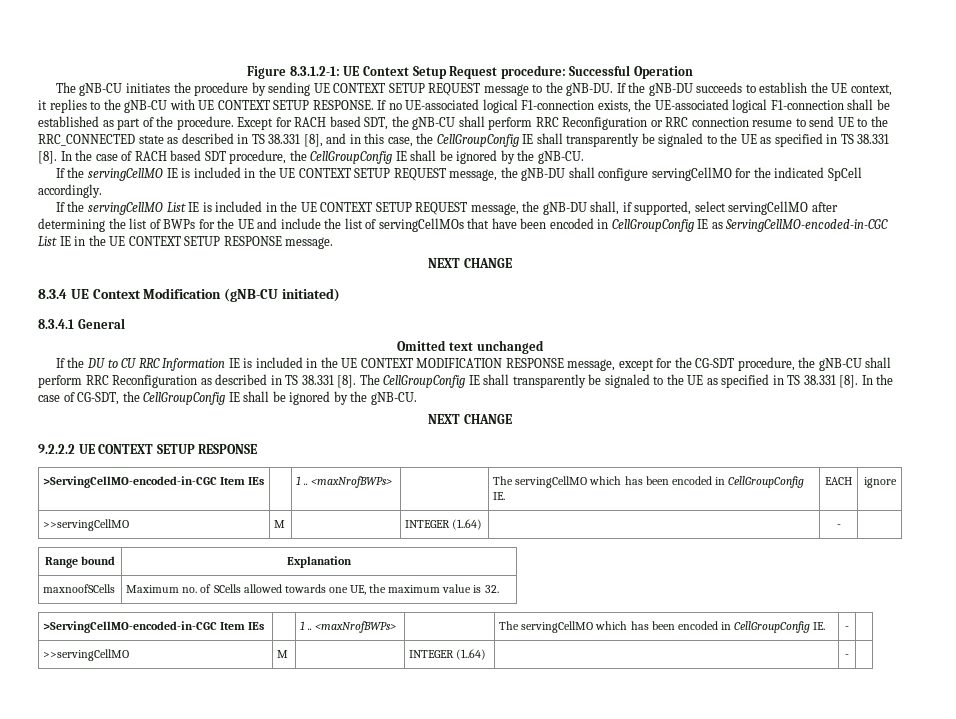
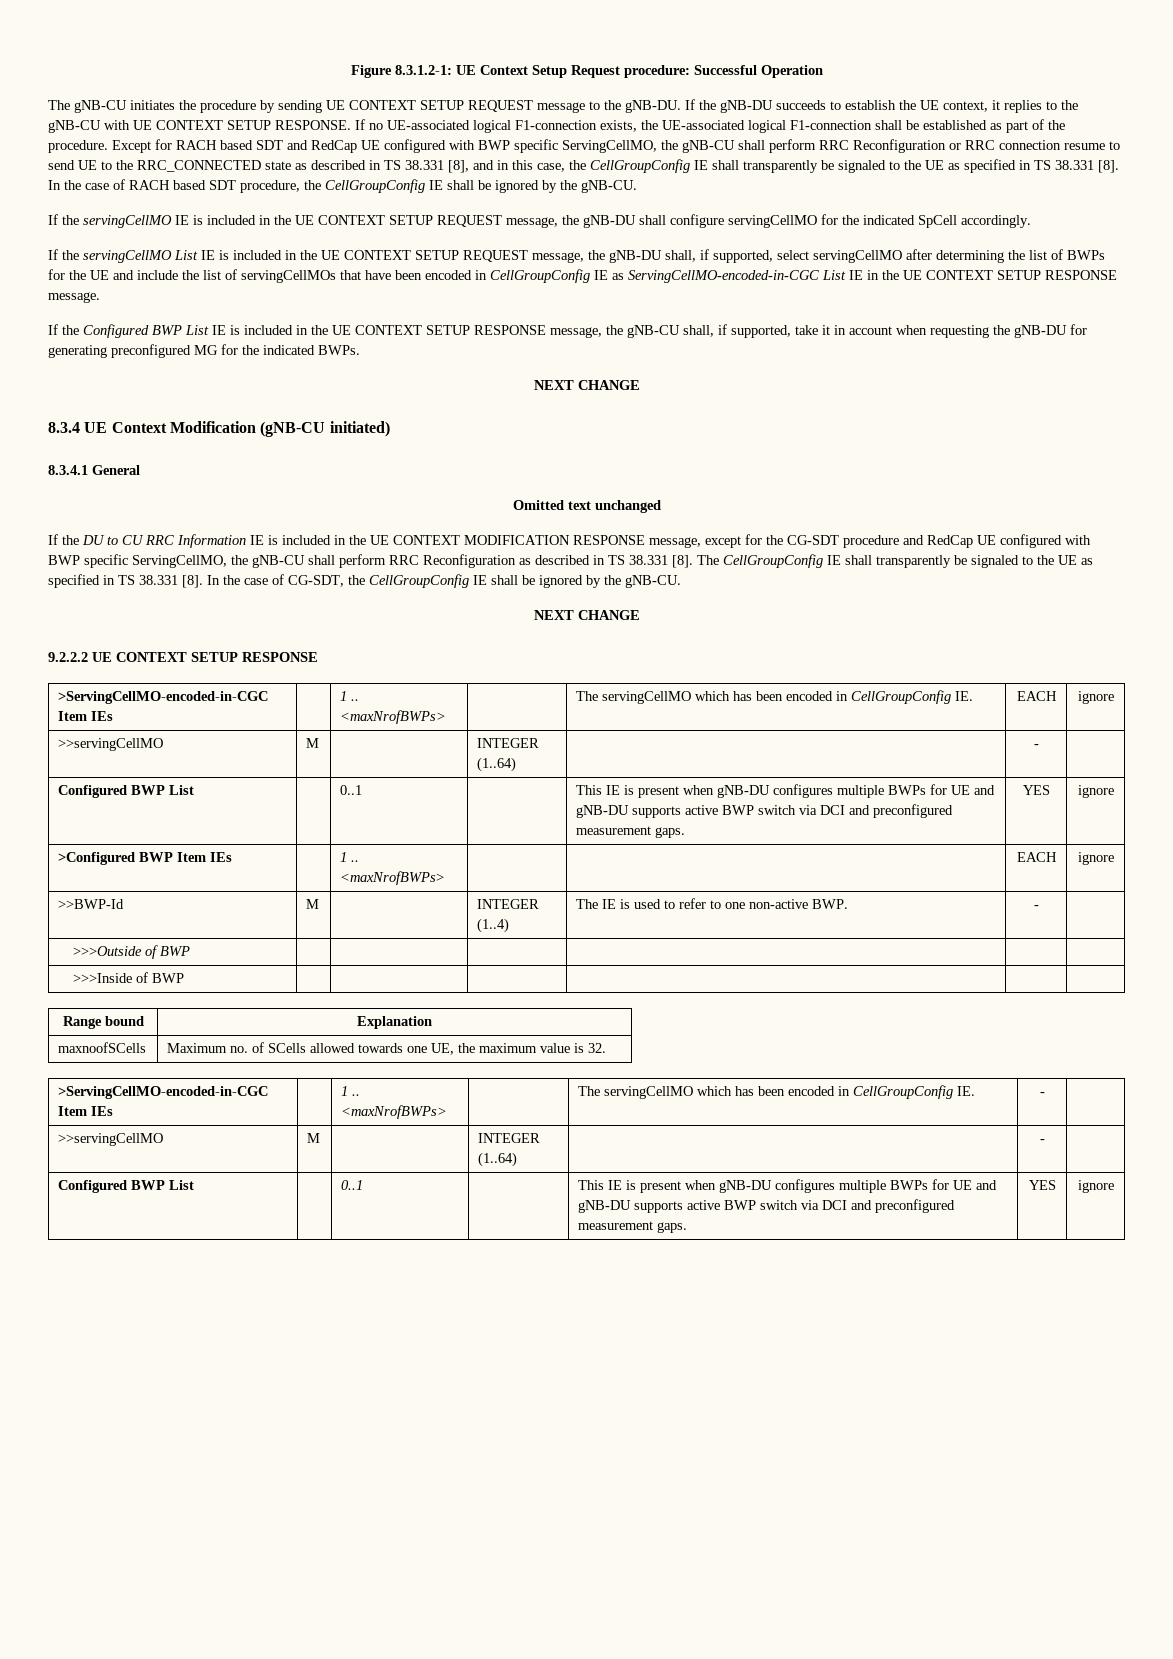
[364,117,389,130] SDT, -> [256,139,657,153] SDT and RedCap UE configured with BWP specific ServingCellMO,
(334, 243) none -> [48,324,1087,338] [48,344,360,358] // If the Configured BWP List IE is included in the UE CONTEXT SETUP RESPONSE message, the gNB-CU shall, if supported, take it in account when requesting the gNB-DU for generating preconfigured MG for the indicated BWPs.
[737,357,795,371] procedure, -> [843,534,1091,548] [48,554,227,568] procedure and RedCap UE configured with BWP specific ServingCellMO,
(841, 526) none -> [58,785,195,798] [340,785,363,795] [576,784,996,798] [576,804,954,818] [576,826,686,838] [1022,785,1050,795] [1077,785,1114,798] [58,852,233,865] [340,852,360,862] [340,871,445,885] [1016,852,1057,862] [1077,852,1114,865] [58,899,125,909] [306,899,320,909] [477,899,540,909] [477,918,510,933] [576,898,849,909] [1033,905,1039,909] [73,945,191,959] [73,972,185,983] // Configured BWP List | | 0..1 | | This IE is present when gNB-DU configures multiple BWPs for UE and gNB-DU supports active BWP switch via DCI and preconfigured measurement gaps. | YES | ignore // >Configured BWP Item IEs | | 1 .. <maxNrofBWPs> | | | EACH | ignore // >>BWP-Id | M | | INTEGER (1..4) | The IE is used to refer to one non-active BWP. | - | // >>>Outside of BWP | | | | | | // >>>Inside of BWP | | | | | |
(849, 656) none -> [58,1180,195,1193] [341,1180,364,1190] [578,1179,998,1193] [578,1199,956,1213] [578,1221,688,1233] [1028,1180,1056,1190] [1077,1180,1114,1193] // Configured BWP List | | 0..1 | | This IE is present when gNB-DU configures multiple BWPs for UE and gNB-DU supports active BWP switch via DCI and preconfigured measurement gaps. | YES | ignore

